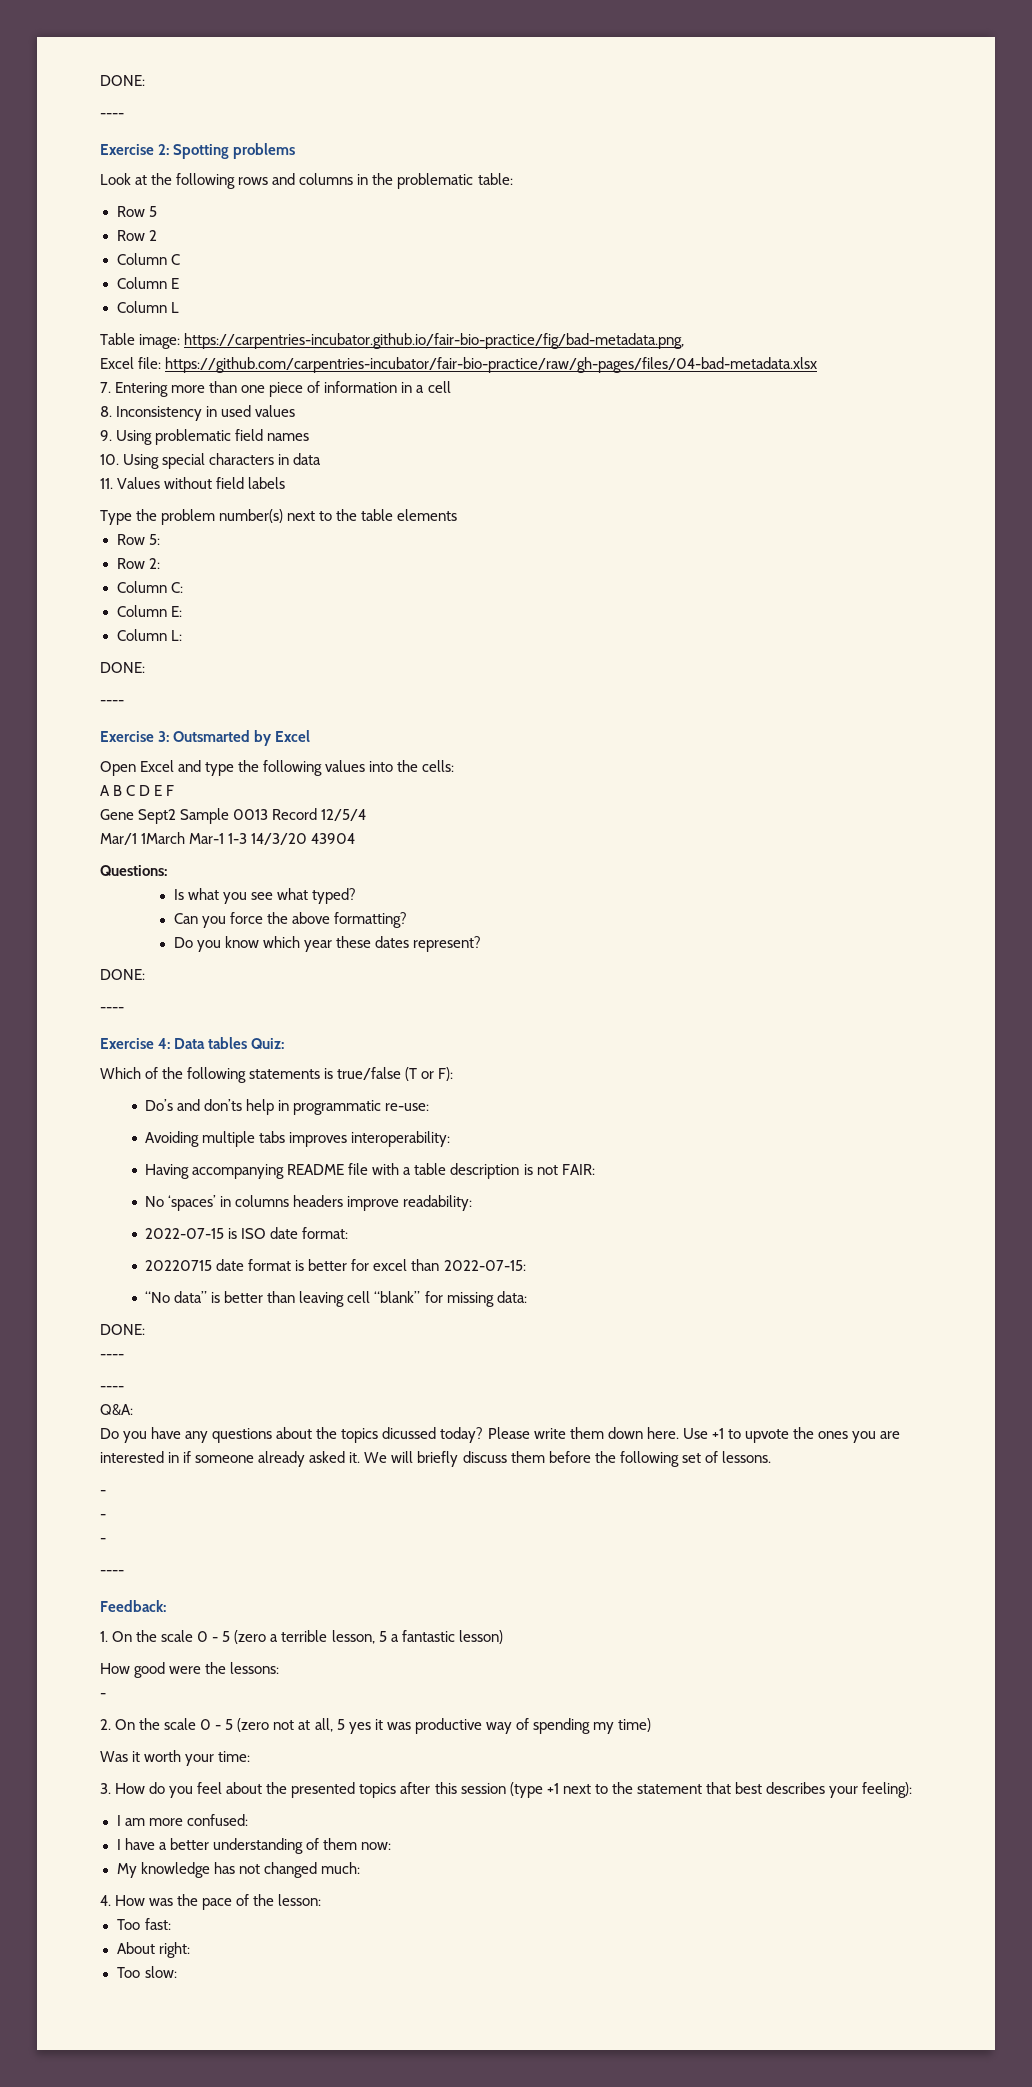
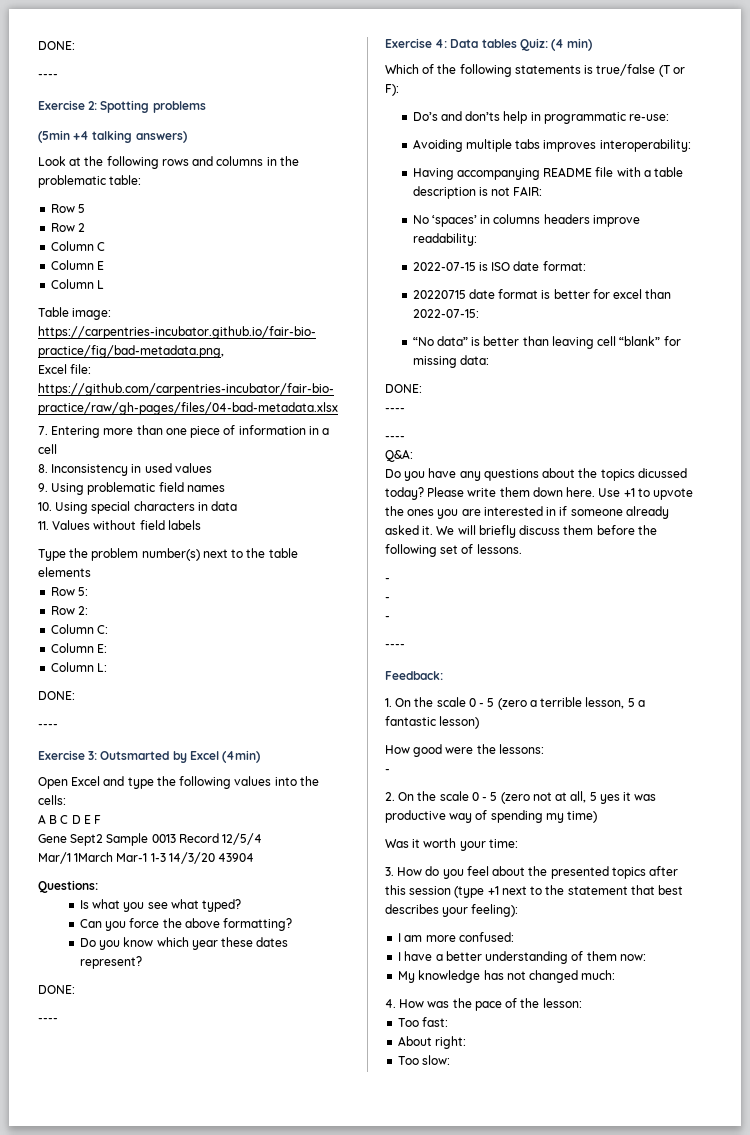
(296, 151) none -> [38,130,187,143] // (5min +4 talking answers)
(311, 736) none -> [222,750,261,763] (4min)
(285, 1043) none -> [551,38,593,51] (4 min)

